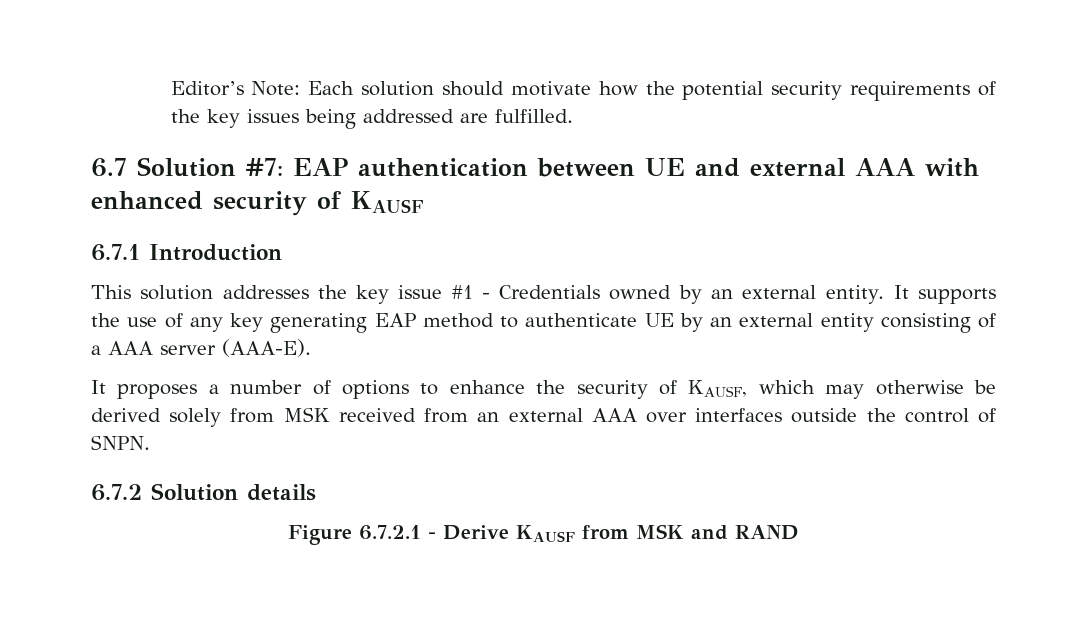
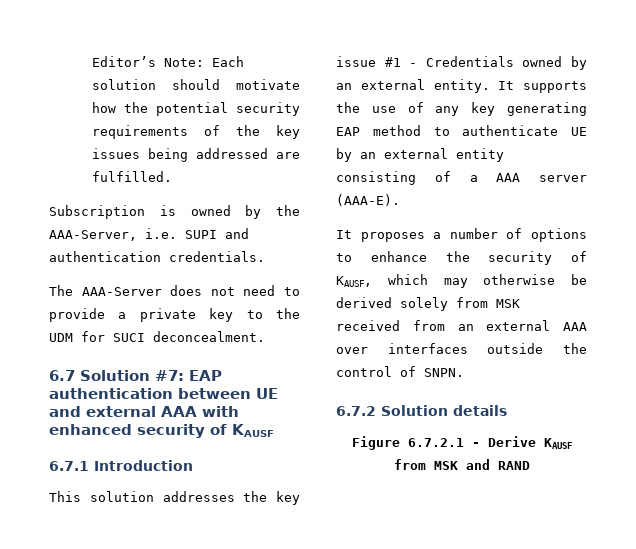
(573, 116) none -> [49,205,300,219] [49,228,249,241] [49,251,265,262] [49,285,300,296] [49,308,300,322] [49,331,265,342] // Subscription is owned by the AAA-Server, i.e. SUPI and authentication credentials. // The AAA-Server does not need to provide a private key to the UDM for SUCI deconcealment.

